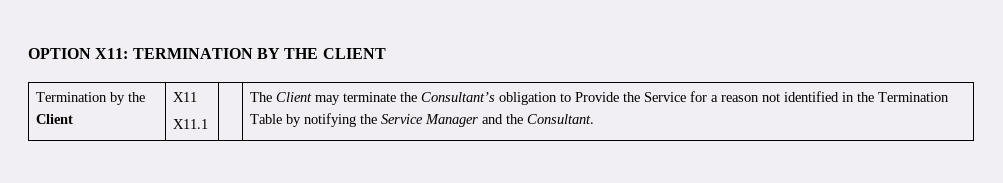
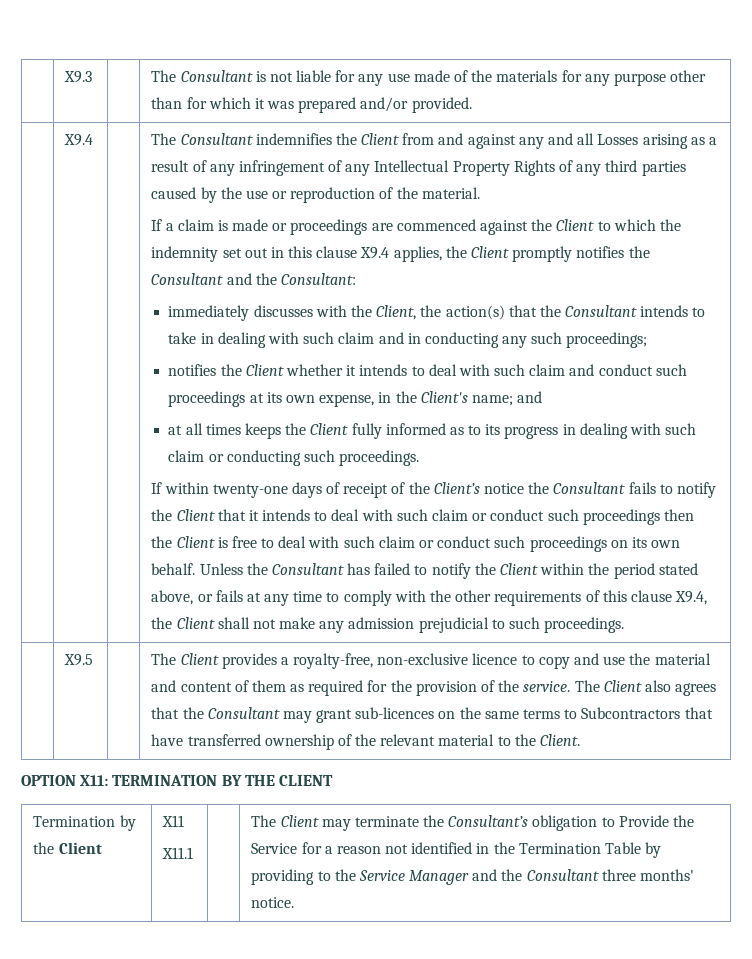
(28, 53) none -> [64,71,93,83] [151,70,707,86] [151,97,472,113] [64,134,94,146] [151,133,717,149] [151,160,686,176] [151,187,480,203] [151,219,681,235] [151,246,650,262] [151,273,356,285] [168,305,706,321] [168,332,648,348] [168,364,687,376] [168,391,543,407] [168,423,697,439] [168,450,420,466] [151,482,716,498] [151,509,694,525] [151,536,681,552] [151,563,698,579] [151,590,708,606] [151,617,625,633] [64,654,94,666] [151,653,711,669] [151,680,717,696] [151,707,713,723] [151,734,581,750] | X9.3 | | The Consultant is not liable for any use made of the materials for any purpose other than for which it was prepared and/or provided. // | X9.4 | | The Consultant indemnifies the Client from and against any and all Losses arising as a result of any infringement of any Intellectual Property Rights of any third parties caused by the use or reproduction of the material. // If a claim is made or proceedings are commenced against the Client to which the indemnity set out in this clause X9.4 applies, the Client promptly notifies the Consultant and the Consultant: // immediately discusses with the Client, the action(s) that the Consultant intends to take in dealing with such claim and in conducting any such proceedings; // notifies the Client whether it intends to deal with such claim and conduct such proceedings at its own expense, in the Client's name; and // at all times keeps the Client fully informed as to its progress in dealing with such claim or conducting such proceedings. // If within twenty-one days of receipt of the Client’s notice the Consultant fails to notify the Client that it intends to deal with such claim or conduct such proceedings then the Client is free to deal with such claim or conduct such proceedings on its own behalf. Unless the Consultant has failed to notify the Client within the period stated above, or fails at any time to comply with the other requirements of this clause X9.4, the Client shall not make any admission prejudicial to such proceedings. // | X9.5 | | The Client provides a royalty-free, non-exclusive licence to copy and use the material and content of them as required for the provision of the service. The Client also agrees that the Consultant may grant sub-licences on the same terms to Subcontractors that have transferred ownership of the relevant material to the Client. //
[304,113,357,127] notifying -> [251,869,331,885] providing to
[527,114,595,124] Consultant. -> [526,869,695,881] [251,897,295,908] Consultant three months' notice.

